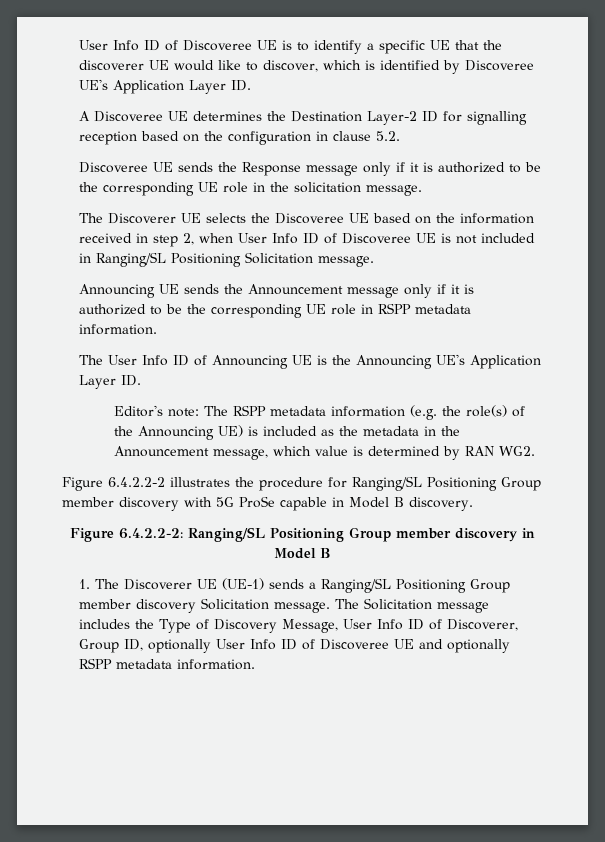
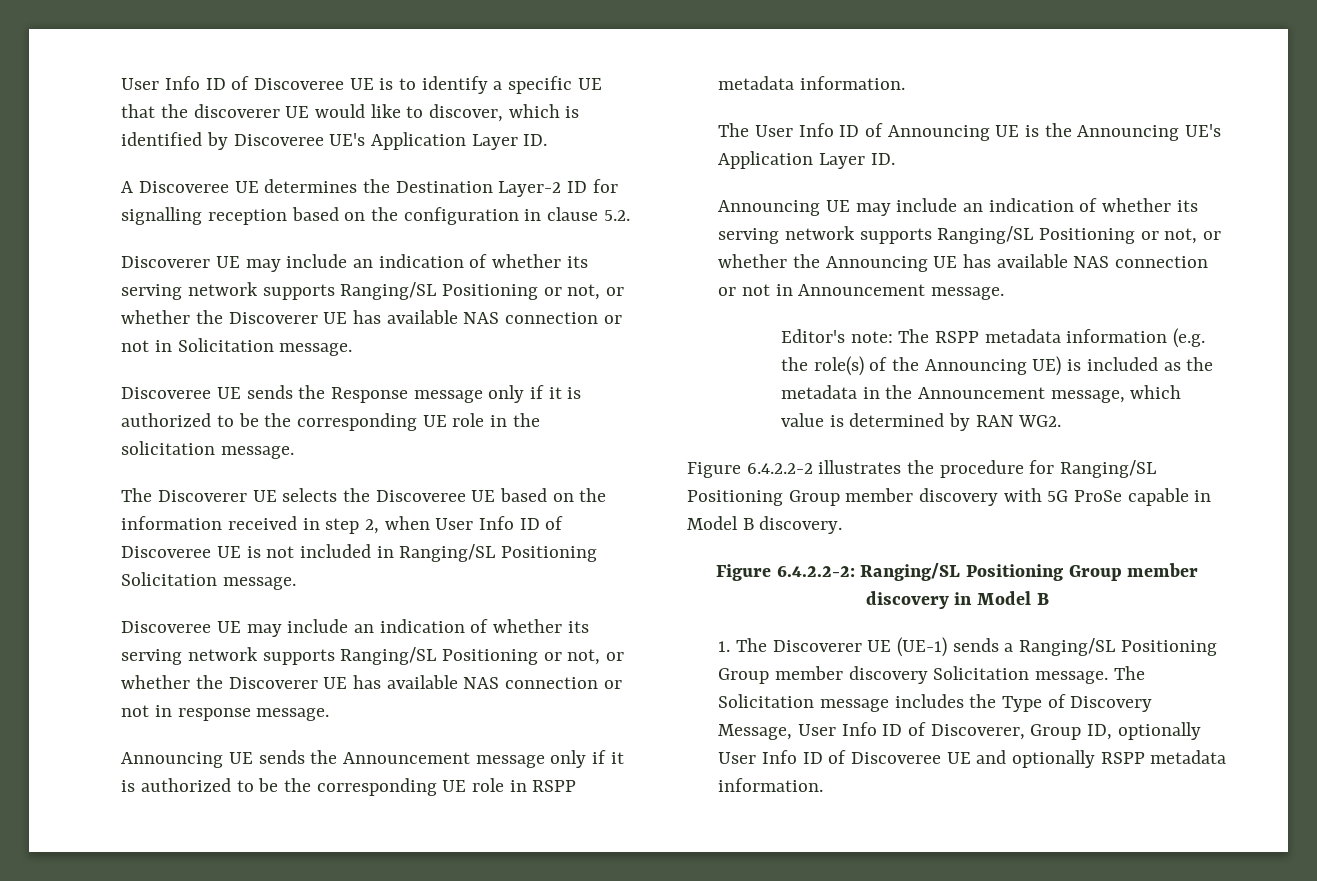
(401, 136) none -> [121,254,588,272] [121,282,625,300] [121,310,622,324] [121,338,353,356] // Discoverer UE may include an indication of whether its serving network supports Ranging/SL Positioning or not, or whether the Discoverer UE has available NAS connection or not in Solicitation message.
(375, 261) none -> [121,619,589,637] [121,647,625,665] [121,675,622,689] [121,705,330,721] // Discoveree UE may include an indication of whether its serving network supports Ranging/SL Positioning or not, or whether the Discoverer UE has available NAS connection or not in response message.
(142, 380) none -> [718,198,1198,216] [718,226,1222,244] [718,254,1209,272] [718,284,1005,300] // Announcing UE may include an indication of whether its serving network supports Ranging/SL Positioning or not, or whether the Announcing UE has available NAS connection or not in Announcement message.

